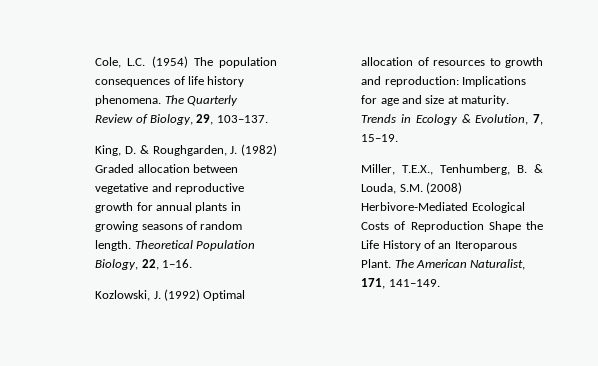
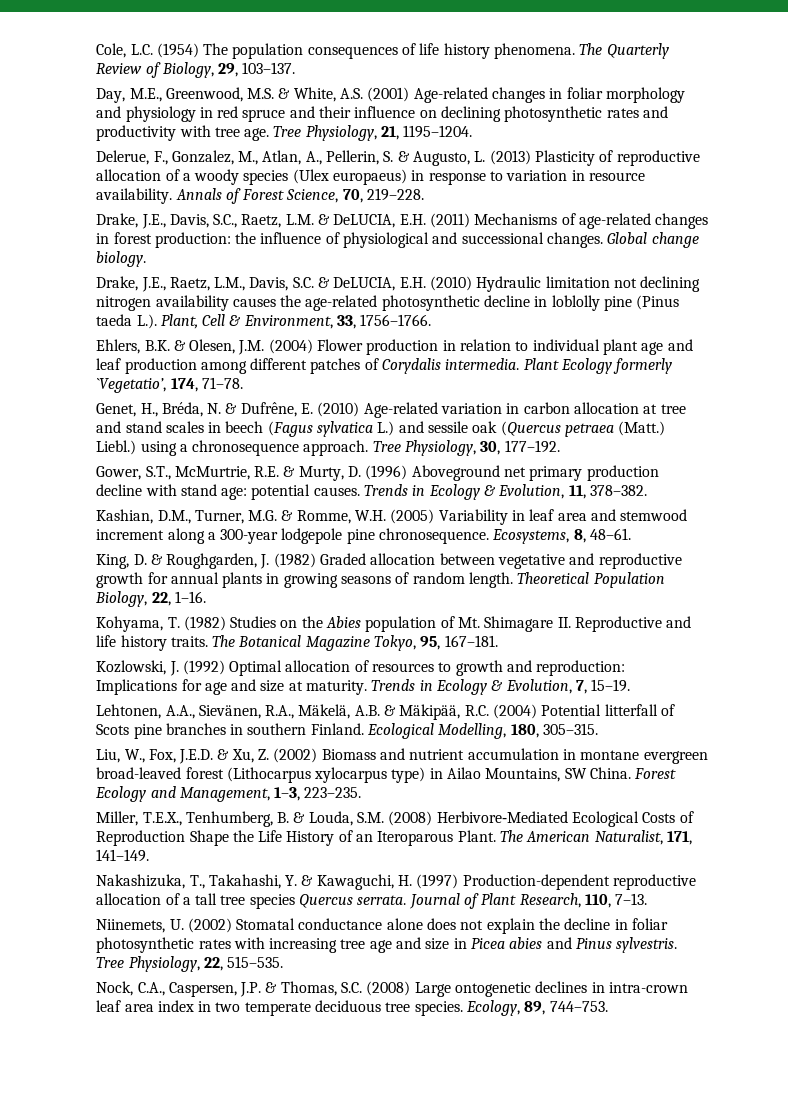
(268, 119) none -> [96,87,686,103] [96,106,669,122] [96,125,473,141] [96,150,700,166] [96,169,646,185] [96,188,425,204] [96,213,709,229] [96,232,699,248] [96,251,147,267] [96,276,701,292] [96,295,680,311] [96,314,432,329] [96,339,693,355] [96,358,673,374] [96,377,243,393] [96,402,686,418] [96,421,666,437] [96,440,560,456] [96,465,659,481] [96,484,648,500] [96,509,688,525] [96,528,632,544] // Day, M.E., Greenwood, M.S. & White, A.S. (2001) Age-related changes in foliar morphology and physiology in red spruce and their influence on declining photosynthetic rates and productivity with tree age. Tree Physiology, 21, 1195–1204. // Delerue, F., Gonzalez, M., Atlan, A., Pellerin, S. & Augusto, L. (2013) Plasticity of reproductive allocation of a woody species (Ulex europaeus) in response to variation in resource availability. Annals of Forest Science, 70, 219–228. // Drake, J.E., Davis, S.C., Raetz, L.M. & DeLUCIA, E.H. (2011) Mechanisms of age-related changes in forest production: the influence of physiological and successional changes. Global change biology. // Drake, J.E., Raetz, L.M., Davis, S.C. & DeLUCIA, E.H. (2010) Hydraulic limitation not declining nitrogen availability causes the age-related photosynthetic decline in loblolly pine (Pinus taeda L.). Plant, Cell & Environment, 33, 1756–1766. // Ehlers, B.K. & Olesen, J.M. (2004) Flower production in relation to individual plant age and leaf production among different patches of Corydalis intermedia. Plant Ecology formerly `Vegetatio’, 174, 71–78. // Genet, H., Bréda, N. & Dufrêne, E. (2010) Age-related variation in carbon allocation at tree and stand scales in beech (Fagus sylvatica L.) and sessile oak (Quercus petraea (Matt.) Liebl.) using a chronosequence approach. Tree Physiology, 30, 177–192. // Gower, S.T., McMurtrie, R.E. & Murty, D. (1996) Aboveground net primary production decline with stand age: potential causes. Trends in Ecology & Evolution, 11, 378–382. // Kashian, D.M., Turner, M.G. & Romme, W.H. (2005) Variability in leaf area and stemwood increment along a 300-year lodgepole pine chronosequence. Ecosystems, 8, 48–61.
(193, 263) none -> [96,616,692,632] [96,635,498,651] // Kohyama, T. (1982) Studies on the Abies population of Mt. Shimagare II. Reproductive and life history traits. The Botanical Magazine Tokyo, 95, 167–181.
(399, 138) none -> [96,704,676,720] [96,723,599,739] [96,748,708,764] [96,767,677,783] [95,786,362,802] // Lehtonen, A.A., Sievänen, R.A., Mäkelä, A.B. & Mäkipää, R.C. (2004) Potential litterfall of Scots pine branches in southern Finland. Ecological Modelling, 180, 305–315. // Liu, W., Fox, J.E.D. & Xu, Z. (2002) Biomass and nutrient accumulation in montane evergreen broad-leaved forest (Lithocarpus xylocarpus type) in Ailao Mountains, SW China. Forest Ecology and Management, 1–3, 223–235.
(440, 283) none -> [96,874,697,890] [96,893,648,909] [96,918,669,934] [96,937,678,953] [96,956,284,972] [96,981,689,997] [96,1000,608,1016] // Nakashizuka, T., Takahashi, Y. & Kawaguchi, H. (1997) Production-dependent reproductive allocation of a tall tree species Quercus serrata. Journal of Plant Research, 110, 7–13. // Niinemets, U. (2002) Stomatal conductance alone does not explain the decline in foliar photosynthetic rates with increasing tree age and size in Picea abies and Pinus sylvestris. Tree Physiology, 22, 515–535. // Nock, C.A., Caspersen, J.P. & Thomas, S.C. (2008) Large ontogenetic declines in intra-crown leaf area index in two temperate deciduous tree species. Ecology, 89, 744–753.

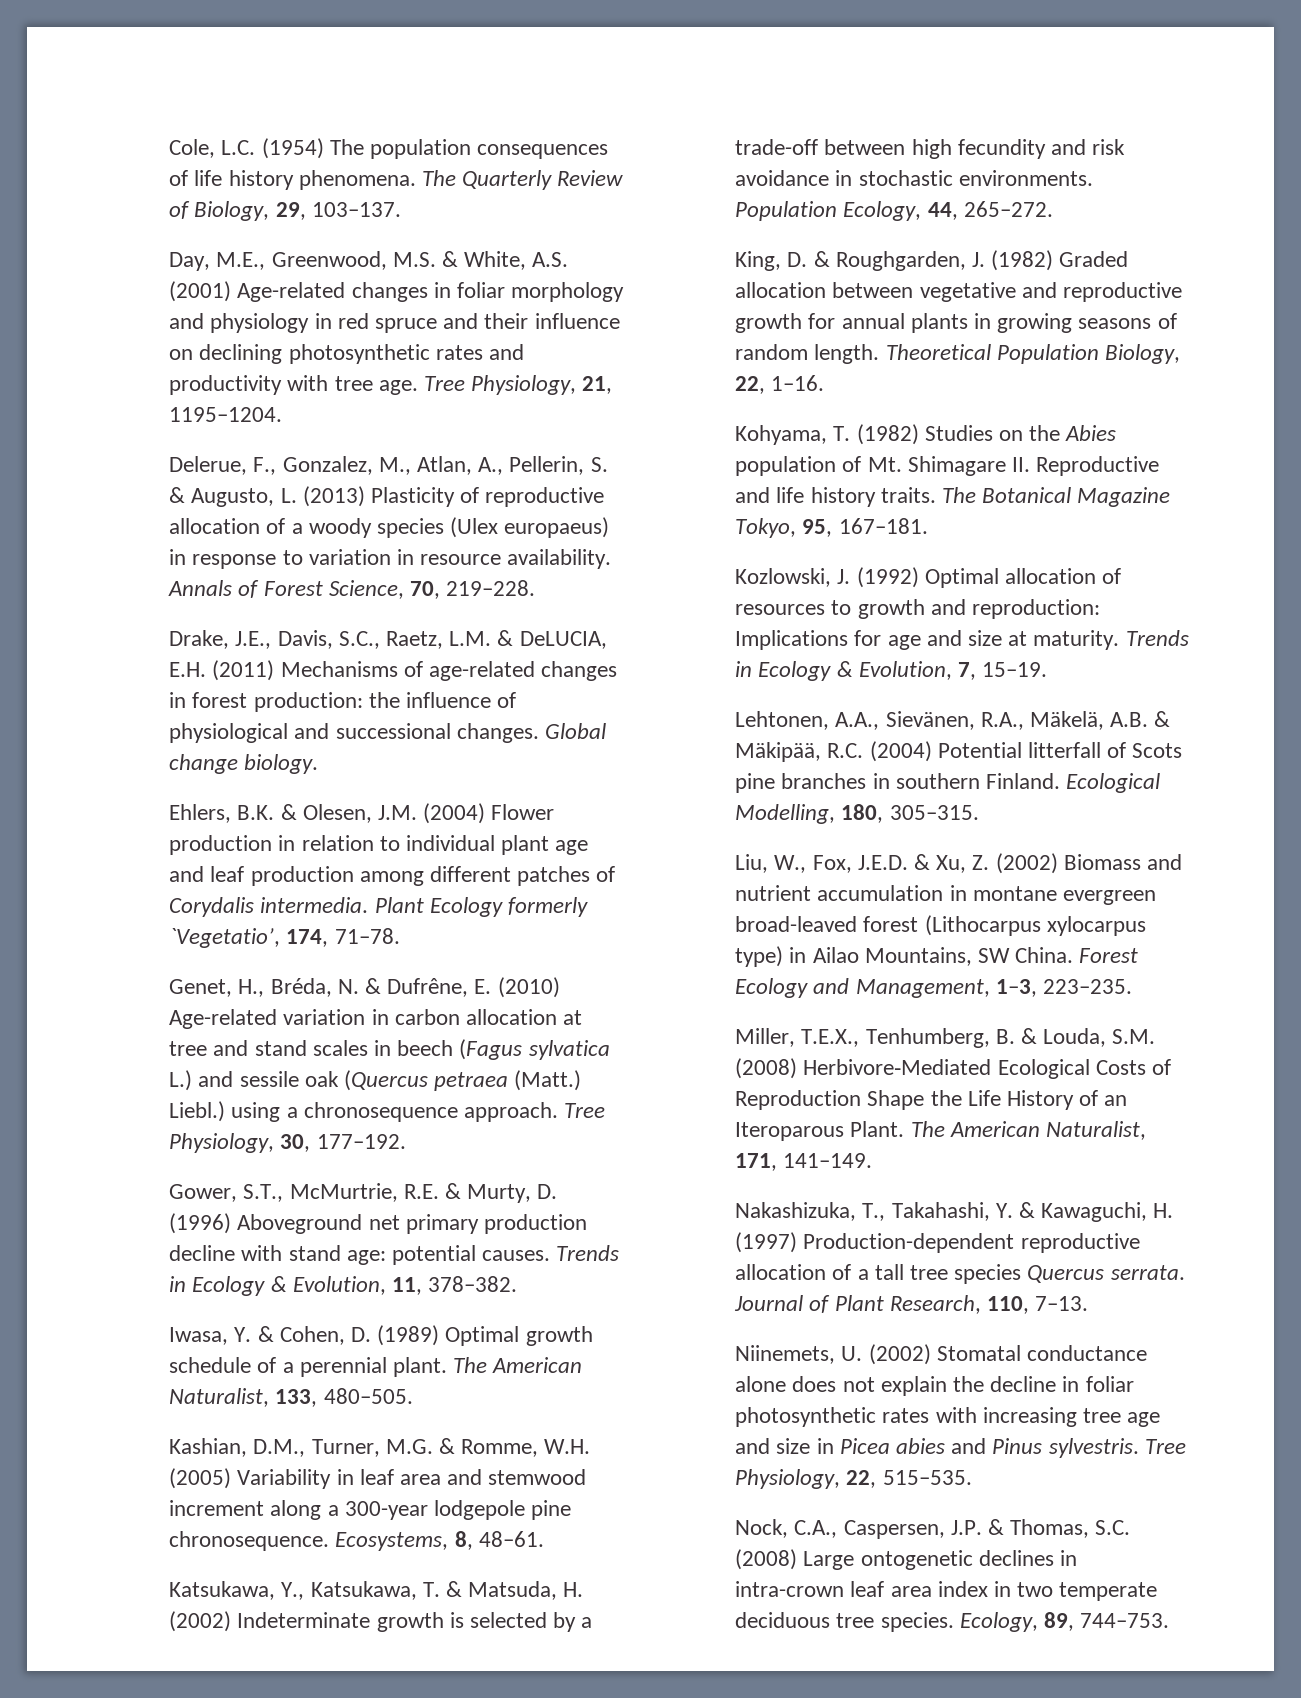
[96,276,701,292] [96,295,680,311] [96,314,432,329] // Drake, J.E., Raetz, L.M., Davis, S.C. & DeLUCIA, E.H. (2010) Hydraulic limitation not declining nitrogen availability causes the age-related photosynthetic decline in loblolly pine (Pinus taeda L.). Plant, Cell & Environment, 33, 1756–1766. -> (319, 764) none
(648, 490) none -> [169,1325,593,1346] [169,1357,583,1377] [169,1388,413,1407] // Iwasa, Y. & Cohen, D. (1989) Optimal growth schedule of a perennial plant. The American Naturalist, 133, 480–505.
(632, 534) none -> [169,1581,584,1600] [169,1611,593,1632] [735,139,1126,159] [735,170,1093,186] [735,201,1053,221] // Katsukawa, Y., Katsukawa, T. & Matsuda, H. (2002) Indeterminate growth is selected by a trade-off between high fecundity and risk avoidance in stochastic environments. Population Ecology, 44, 265–272.

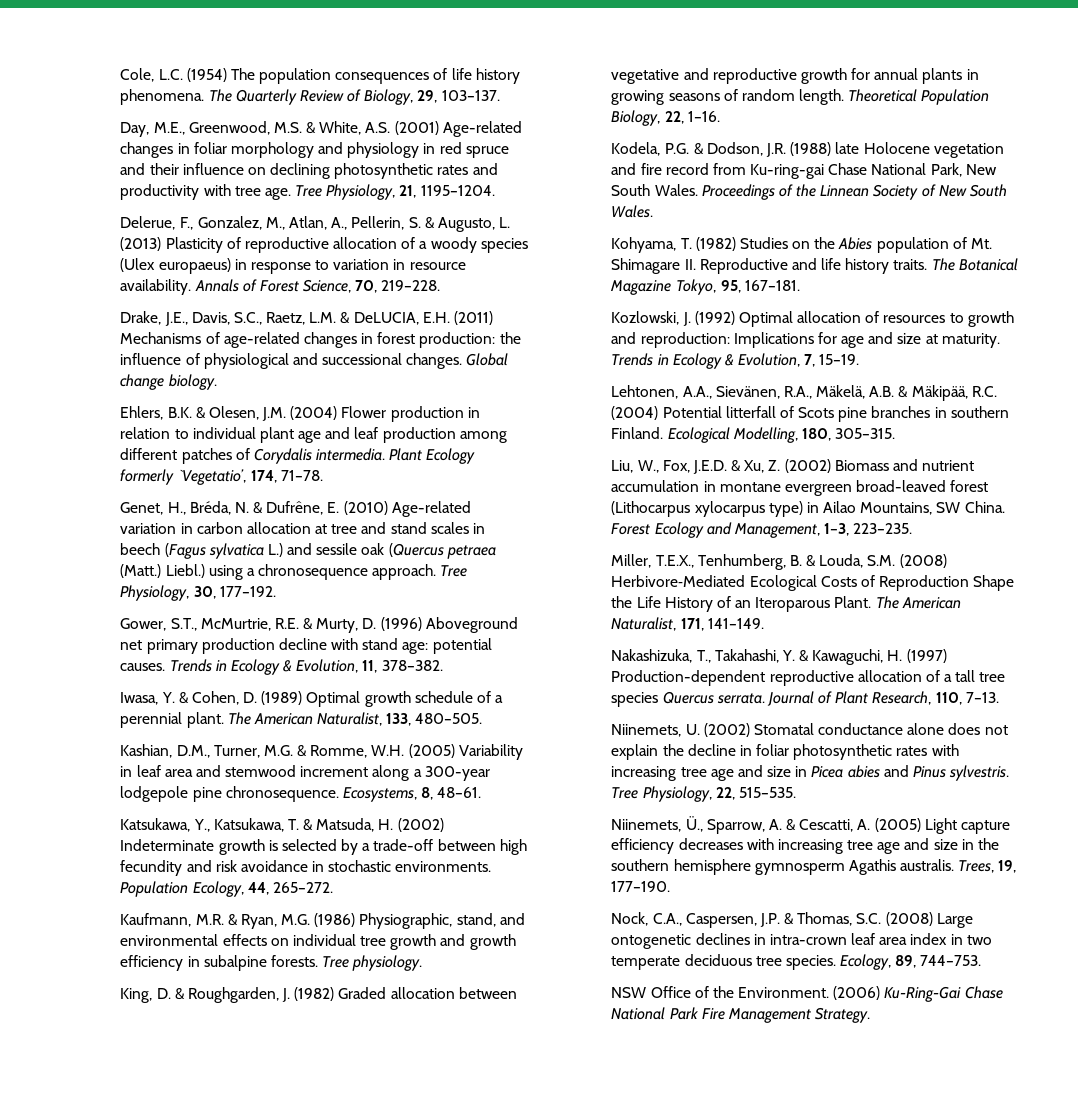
(1053, 209) none -> [120,913,525,929] [120,934,516,950] [120,955,423,971] // Kaufmann, M.R. & Ryan, M.G. (1986) Physiographic, stand, and environmental effects on individual tree growth and growth efficiency in subalpine forests. Tree physiology.
(825, 383) none -> [611,142,1004,158] [611,163,997,179] [611,184,1007,200] [611,205,654,218] // Kodela, P.G. & Dodson, J.R. (1988) late Holocene vegetation and fire record from Ku-ring-gai Chase National Park, New South Wales. Proceedings of the Linnean Society of New South Wales.
(972, 1477) none -> [611,816,1010,834] [611,838,999,854] [611,859,1017,875] [611,881,671,892] // Niinemets, Ü., Sparrow, A. & Cescatti, A. (2005) Light capture efficiency decreases with increasing tree age and size in the southern hemisphere gymnosperm Agathis australis. Trees, 19, 177–190.
(1170, 1620) none -> [611,986,1003,1002] [611,1007,871,1023] // NSW Office of the Environment. (2006) Ku-Ring-Gai Chase National Park Fire Management Strategy.

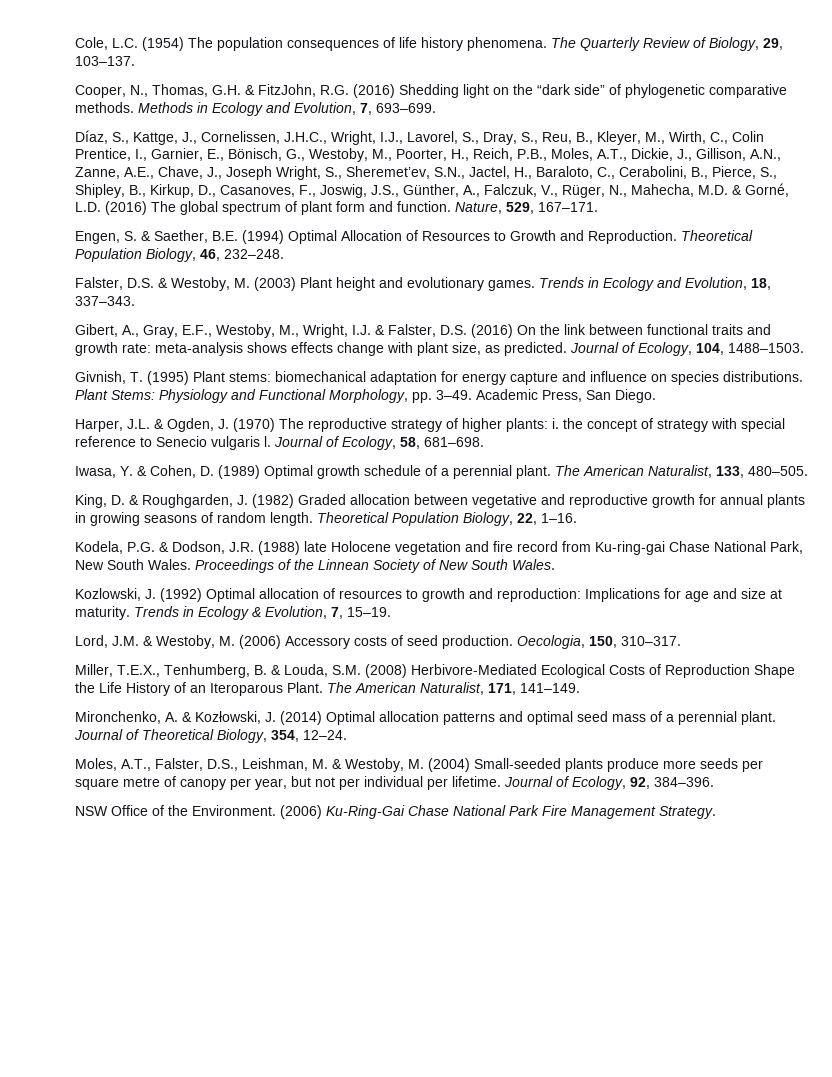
[120,121,522,137] [120,142,509,158] [120,163,498,179] [120,184,495,200] [120,216,511,232] [120,237,528,253] [120,258,466,274] [120,279,441,295] [120,311,493,326] [120,332,521,348] [120,353,509,369] [120,374,217,390] [120,406,480,422] [120,427,507,443] [120,448,476,464] [120,469,323,485] [120,501,471,517] [120,522,485,534] [120,543,496,559] [120,564,468,580] [120,585,276,601] [120,617,518,633] [120,638,492,654] [120,659,443,675] Day, M.E., Greenwood, M.S. & White, A.S. (2001) Age-related changes in foliar morphology and physiology in red spruce and their influence on declining photosynthetic rates and productivity with tree age. Tree Physiology, 21, 1195–1204. // Delerue, F., Gonzalez, M., Atlan, A., Pellerin, S. & Augusto, L. (2013) Plasticity of reproductive allocation of a woody species (Ulex europaeus) in response to variation in resource availability. Annals of Forest Science, 70, 219–228. // Drake, J.E., Davis, S.C., Raetz, L.M. & DeLUCIA, E.H. (2011) Mechanisms of age-related changes in forest production: the influence of physiological and successional changes. Global change biology. // Ehlers, B.K. & Olesen, J.M. (2004) Flower production in relation to individual plant age and leaf production among different patches of Corydalis intermedia. Plant Ecology formerly `Vegetatio’, 174, 71–78. // Genet, H., Bréda, N. & Dufrêne, E. (2010) Age-related variation in carbon allocation at tree and stand scales in beech (Fagus sylvatica L.) and sessile oak (Quercus petraea (Matt.) Liebl.) using a chronosequence approach. Tree Physiology, 30, 177–192. // Gower, S.T., McMurtrie, R.E. & Murty, D. (1996) Aboveground net primary production decline with stand age: potential causes. Trends in Ecology & Evolution, 11, 378–382. -> [75,84,788,98] [75,102,437,116] [75,130,765,145] [75,148,782,162] [75,166,778,180] [75,183,790,198] [75,201,599,215] [75,230,754,244] [75,248,285,262] [75,277,772,291] [75,296,136,306] [75,324,772,338] [75,342,805,356] [75,371,804,385] [75,389,657,403] [75,418,786,432] [75,436,485,450] Cooper, N., Thomas, G.H. & FitzJohn, R.G. (2016) Shedding light on the “dark side” of phylogenetic comparative methods. Methods in Ecology and Evolution, 7, 693–699. // Díaz, S., Kattge, J., Cornelissen, J.H.C., Wright, I.J., Lavorel, S., Dray, S., Reu, B., Kleyer, M., Wirth, C., Colin Prentice, I., Garnier, E., Bönisch, G., Westoby, M., Poorter, H., Reich, P.B., Moles, A.T., Dickie, J., Gillison, A.N., Zanne, A.E., Chave, J., Joseph Wright, S., Sheremet’ev, S.N., Jactel, H., Baraloto, C., Cerabolini, B., Pierce, S., Shipley, B., Kirkup, D., Casanoves, F., Joswig, J.S., Günther, A., Falczuk, V., Rüger, N., Mahecha, M.D. & Gorné, L.D. (2016) The global spectrum of plant form and function. Nature, 529, 167–171. // Engen, S. & Saether, B.E. (1994) Optimal Allocation of Resources to Growth and Reproduction. Theoretical Population Biology, 46, 232–248. // Falster, D.S. & Westoby, M. (2003) Plant height and evolutionary games. Trends in Ecology and Evolution, 18, 337–343. // Gibert, A., Gray, E.F., Westoby, M., Wright, I.J. & Falster, D.S. (2016) On the link between functional traits and growth rate: meta-analysis shows effects change with plant size, as predicted. Journal of Ecology, 104, 1488–1503. // Givnish, T. (1995) Plant stems: biomechanical adaptation for energy capture and influence on species distributions. Plant Stems: Physiology and Functional Morphology, pp. 3–49. Academic Press, San Diego. // Harper, J.L. & Ogden, J. (1970) The reproductive strategy of higher plants: i. the concept of strategy with special reference to Senecio vulgaris l. Journal of Ecology, 58, 681–698.
[120,744,523,760] [120,765,490,781] [120,786,482,802] [120,818,444,832] [120,839,527,855] [120,860,492,876] [120,881,333,897] [120,913,525,929] [120,934,516,950] [120,955,423,971] // Kashian, D.M., Turner, M.G. & Romme, W.H. (2005) Variability in leaf area and stemwood increment along a 300-year lodgepole pine chronosequence. Ecosystems, 8, 48–61. // Katsukawa, Y., Katsukawa, T. & Matsuda, H. (2002) Indeterminate growth is selected by a trade-off between high fecundity and risk avoidance in stochastic environments. Population Ecology, 44, 265–272. // Kaufmann, M.R. & Ryan, M.G. (1986) Physiographic, stand, and environmental effects on individual tree growth and growth efficiency in subalpine forests. Tree physiology. -> (809, 471) none
[611,237,992,253] [611,258,1018,274] [610,279,800,295] // Kohyama, T. (1982) Studies on the Abies population of Mt. Shimagare II. Reproductive and life history traits. The Botanical Magazine Tokyo, 95, 167–181. -> (556, 564) none
[611,385,997,401] [611,406,1009,422] [611,427,896,443] [611,459,975,474] [611,480,989,496] [611,501,1005,517] [611,522,913,538] Lehtonen, A.A., Sievänen, R.A., Mäkelä, A.B. & Mäkipää, R.C. (2004) Potential litterfall of Scots pine branches in southern Finland. Ecological Modelling, 180, 305–315. // Liu, W., Fox, J.E.D. & Xu, Z. (2002) Biomass and nutrient accumulation in montane evergreen broad-leaved forest (Lithocarpus xylocarpus type) in Ailao Mountains, SW China. Forest Ecology and Management, 1–3, 223–235. -> [75,635,682,649] Lord, J.M. & Westoby, M. (2006) Accessory costs of seed production. Oecologia, 150, 310–317.
[611,649,947,665] [611,670,1006,686] [611,691,999,707] [611,723,1008,737] [611,744,959,760] [611,765,1010,781] [611,786,796,802] [611,816,1010,834] [611,838,999,854] [611,859,1017,875] [611,881,671,892] [611,912,973,928] [611,933,992,949] [611,954,982,970] Nakashizuka, T., Takahashi, Y. & Kawaguchi, H. (1997) Production-dependent reproductive allocation of a tall tree species Quercus serrata. Journal of Plant Research, 110, 7–13. // Niinemets, U. (2002) Stomatal conductance alone does not explain the decline in foliar photosynthetic rates with increasing tree age and size in Picea abies and Pinus sylvestris. Tree Physiology, 22, 515–535. // Niinemets, Ü., Sparrow, A. & Cescatti, A. (2005) Light capture efficiency decreases with increasing tree age and size in the southern hemisphere gymnosperm Agathis australis. Trees, 19, 177–190. // Nock, C.A., Caspersen, J.P. & Thomas, S.C. (2008) Large ontogenetic declines in intra-crown leaf area index in two temperate deciduous tree species. Ecology, 89, 744–753. -> [75,711,777,725] [74,729,348,743] [75,758,764,772] [75,776,715,790] Mironchenko, A. & Kozłowski, J. (2014) Optimal allocation patterns and optimal seed mass of a perennial plant. Journal of Theoretical Biology, 354, 12–24. // Moles, A.T., Falster, D.S., Leishman, M. & Westoby, M. (2004) Small-seeded plants produce more seeds per square metre of canopy per year, but not per individual per lifetime. Journal of Ecology, 92, 384–396.

